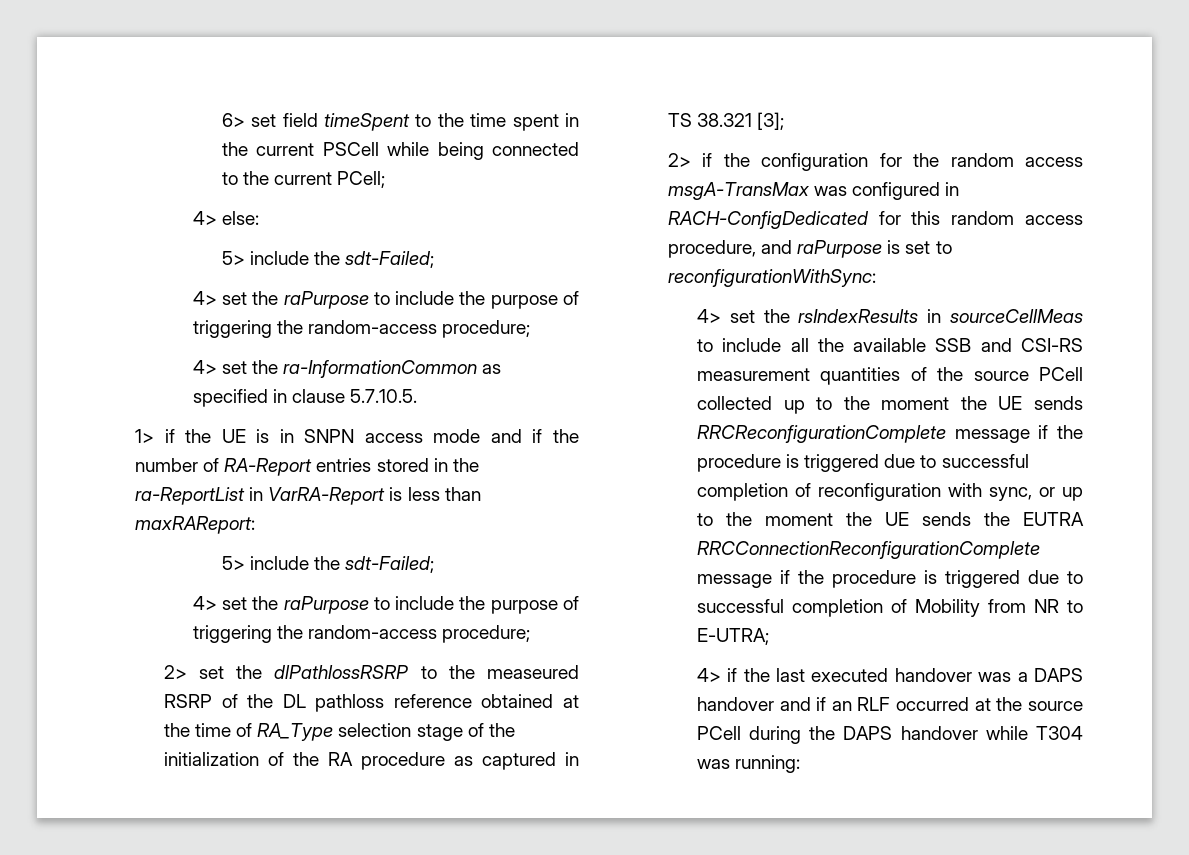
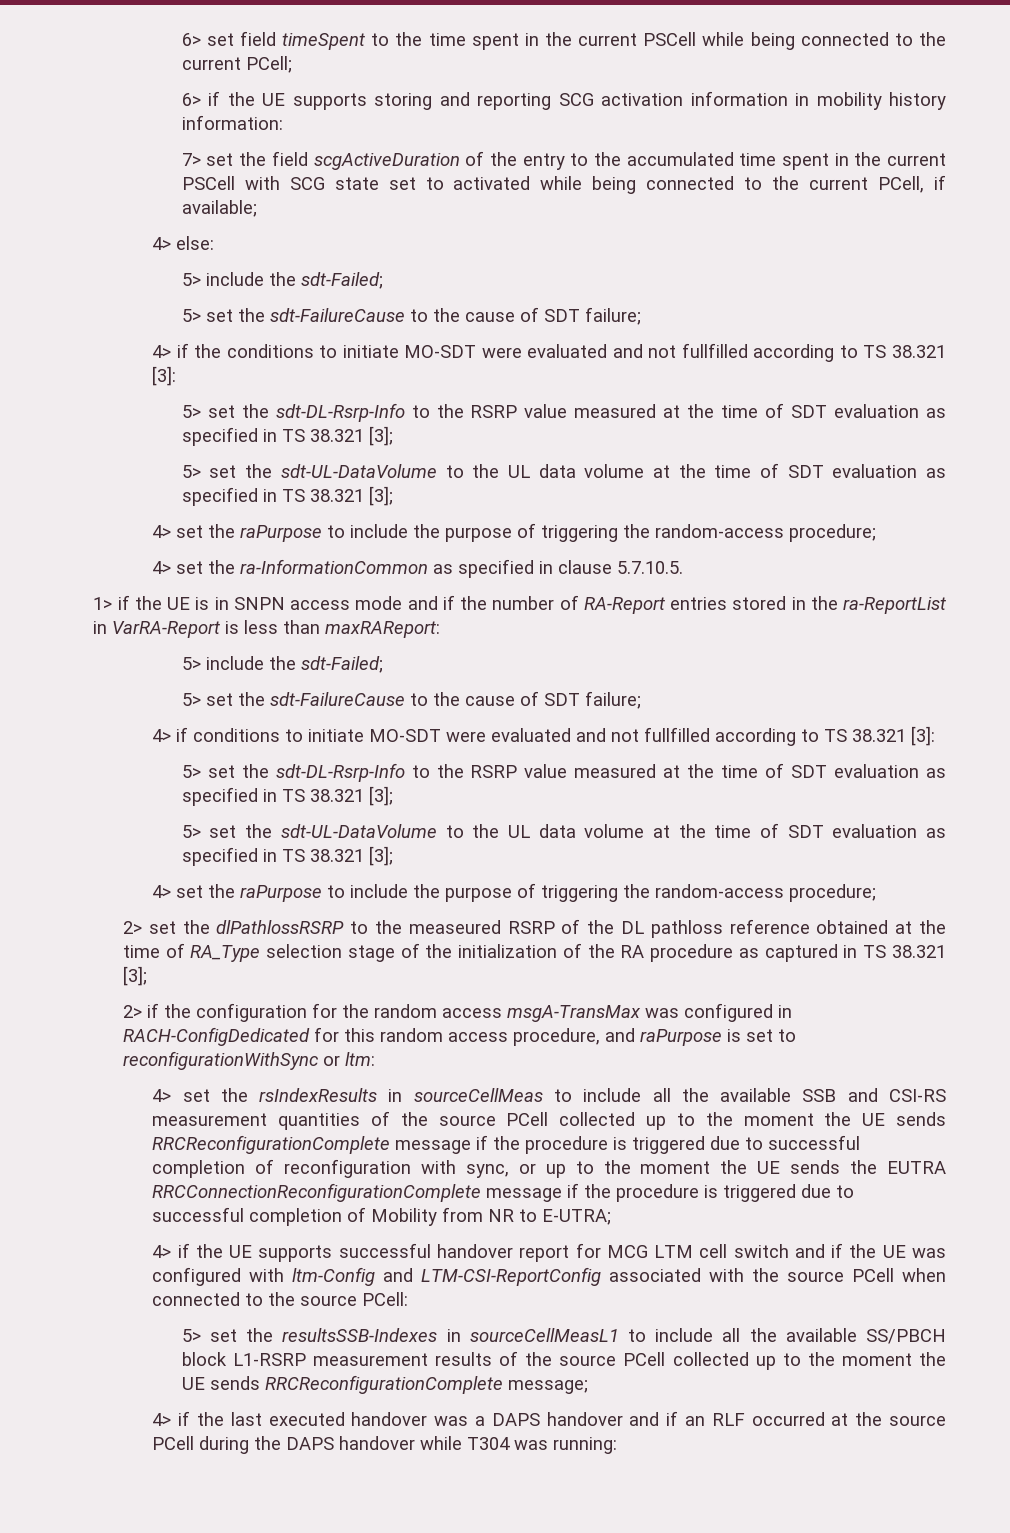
(386, 179) none -> [181,91,947,110] [181,115,283,130] [181,151,947,170] [181,175,947,194] [181,200,257,217] // 6> if the UE supports storing and reporting SCG activation information in mobility history information: // 7> set the field scgActiveDuration of the entry to the accumulated time spent in the current PSCell with SCG state set to activated while being connected to the current PCell, if available;
(435, 259) none -> [181,307,641,325] [152,343,946,362] [152,366,177,386] [181,403,947,422] [181,426,393,446] [181,463,947,478] [181,486,393,506] // 5> set the sdt-FailureCause to the cause of SDT failure; // 4> if the conditions to initiate MO-SDT were evaluated and not fullfilled according to TS 38.321 [3]: // 5> set the sdt-DL-Rsrp-Info to the RSRP value measured at the time of SDT evaluation as specified in TS 38.321 [3]; // 5> set the sdt-UL-DataVolume to the UL data volume at the time of SDT evaluation as specified in TS 38.321 [3];
(435, 564) none -> [181,691,641,709] [152,726,936,746] [181,763,947,782] [181,786,393,806] [181,823,947,838] [181,846,393,866] // 5> set the sdt-FailureCause to the cause of SDT failure; // 4> if conditions to initiate MO-SDT were evaluated and not fullfilled according to TS 38.321 [3]: // 5> set the sdt-DL-Rsrp-Info to the RSRP value measured at the time of SDT evaluation as specified in TS 38.321 [3]; // 5> set the sdt-UL-DataVolume to the UL data volume at the time of SDT evaluation as specified in TS 38.321 [3];
[667,269,876,287] reconfigurationWithSync: -> [122,1051,375,1070] reconfigurationWithSync or ltm:
(769, 636) none -> [152,1243,946,1262] [152,1267,947,1286] [152,1292,409,1306] [181,1328,947,1344] [181,1351,947,1370] [181,1375,588,1394] // 4> if the UE supports successful handover report for MCG LTM cell switch and if the UE was configured with ltm-Config and LTM-CSI-ReportConfig associated with the source PCell when connected to the source PCell: // 5> set the resultsSSB-Indexes in sourceCellMeasL1 to include all the available SS/PBCH block L1-RSRP measurement results of the source PCell collected up to the moment the UE sends RRCReconfigurationComplete message;

